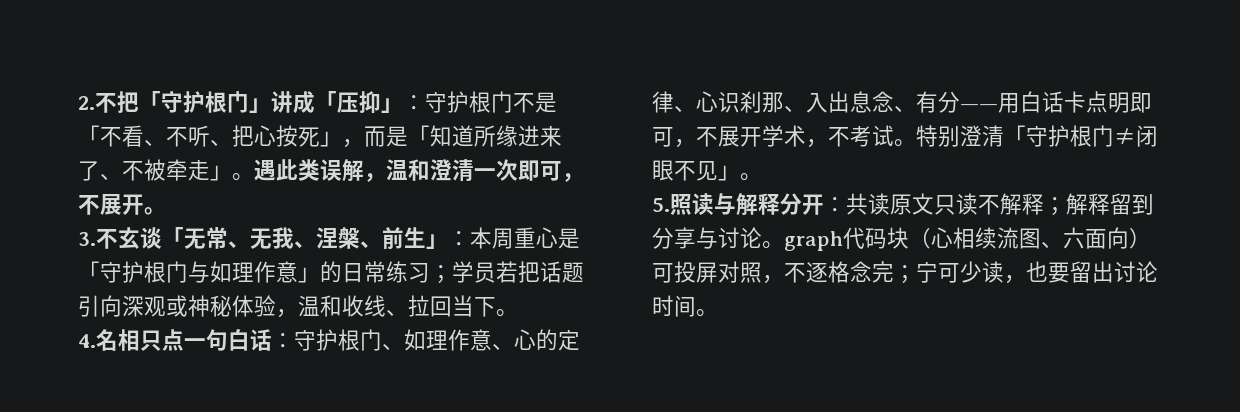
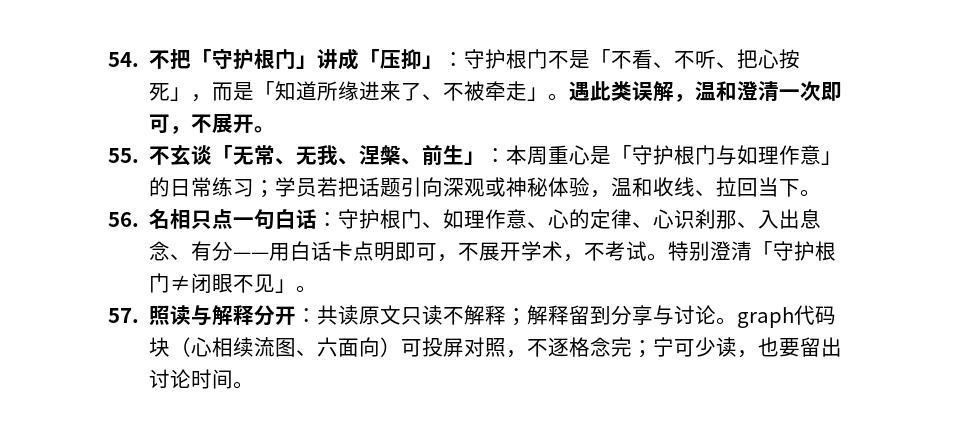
[78,96,95,110] 2. -> [108,52,139,67] 54.
[78,232,96,246] 3. -> [108,148,139,163] 55.
[78,334,96,348] 4. -> [108,212,139,227] 56.
[652,198,670,212] 5. -> [108,308,139,323] 57.

